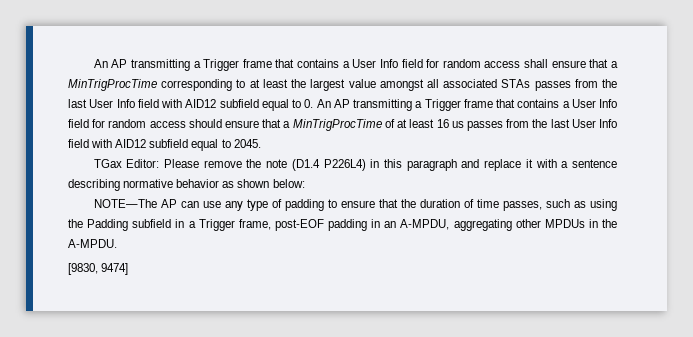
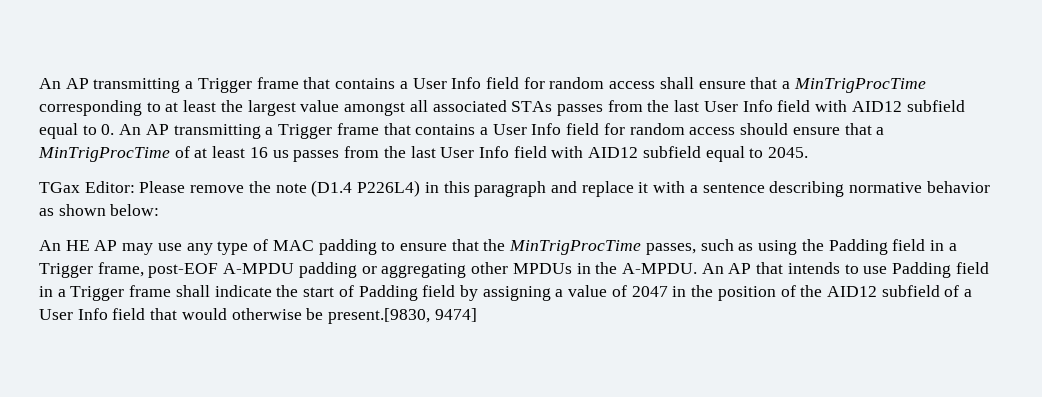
[93,199,199,208] NOTE—The AP can -> [39,240,154,255] An HE AP may
(282, 203) none -> [272,240,314,251] MAC
[419,199,499,208] duration of time -> [509,240,642,255] MinTrigProcTime
[132,219,172,228] subfield -> [892,239,926,251] field
[328,219,450,231] padding in an A-MPDU, -> [223,262,377,278] A-MPDU padding or
[68,263,98,275] // [9830, -> [701,262,989,278] [39,285,973,301] [39,308,431,324] An AP that intends to use Padding field in a Trigger frame shall indicate the start of Padding field by assigning a value of 2047 in the position of the AID12 subfield of a User Info field that would otherwise be present.[9830,

